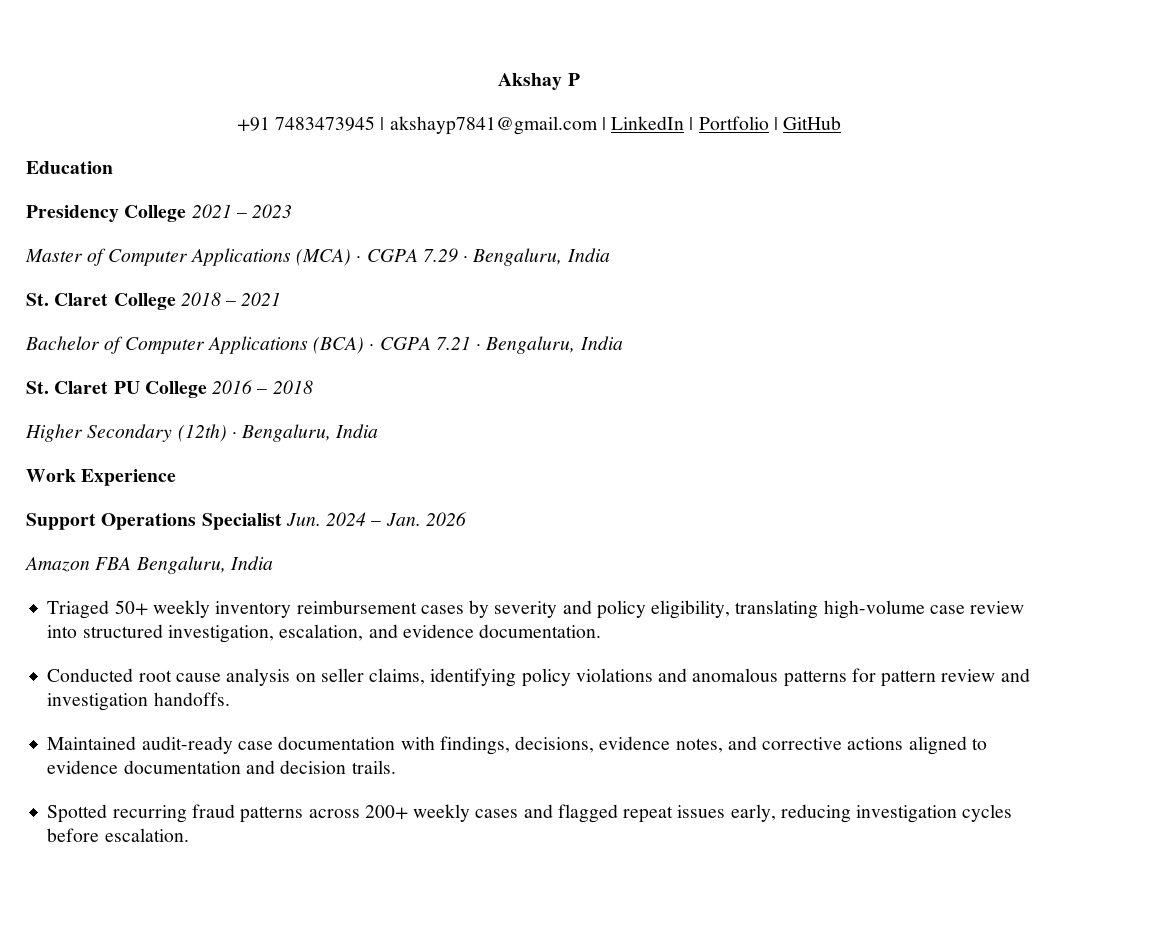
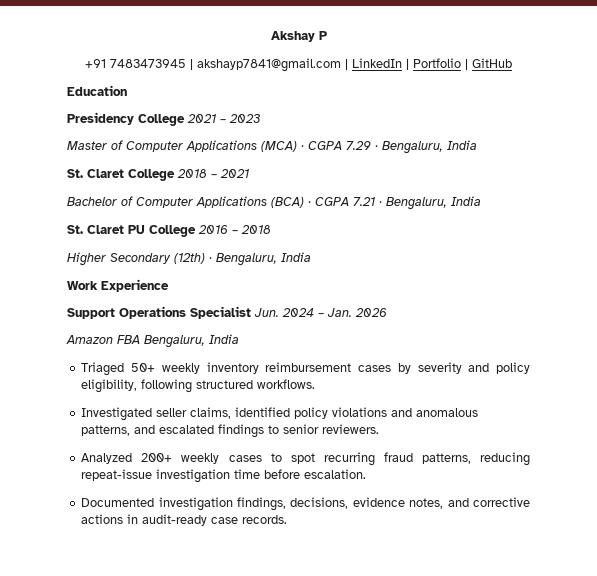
[735,600,1025,619] [47,624,602,643] [47,668,316,686] translating high-volume case review into structured investigation, escalation, and evidence documentation. // Conducted root cause analysis on -> [141,379,316,393] [81,407,153,421] following structured workflows. // Investigated
[430,668,517,687] identifying -> [235,407,291,417] identified
[783,668,1030,687] [47,692,230,711] [47,736,435,754] patterns for pattern review and investigation handoffs. // Maintained audit-ready case documentation with -> [81,424,380,438] [81,452,530,466] [81,469,367,483] [81,497,233,511] patterns, and escalated findings to senior reviewers. // Analyzed 200+ weekly cases to spot recurring fraud patterns, reducing repeat-issue investigation time before escalation. // Documented investigation
[908,736,987,755] [47,760,396,774] [47,804,1013,823] [47,828,189,842] aligned to evidence documentation and decision trails. // Spotted recurring fraud patterns across 200+ weekly cases and flagged repeat issues early, reducing investigation cycles before escalation. -> [127,514,288,526] in audit-ready case records.

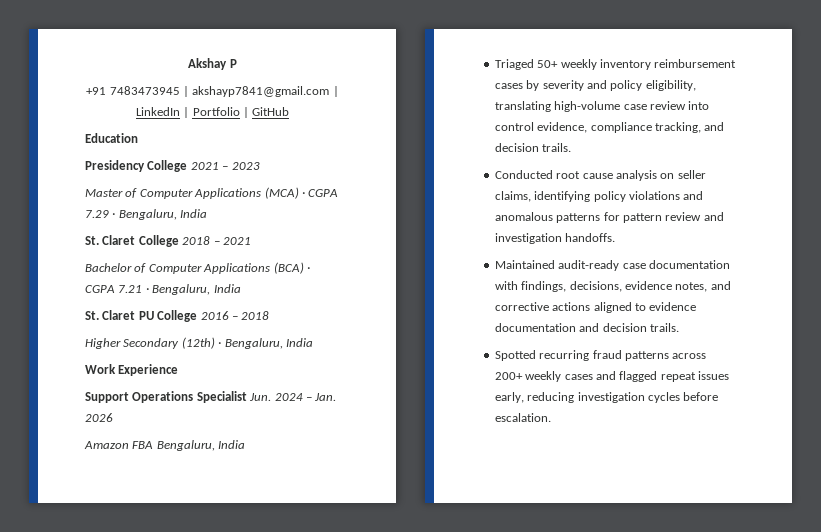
[141,379,316,393] [81,407,153,421] following structured workflows. // Investigated -> [494,101,710,112] [494,122,725,133] [494,143,572,152] [494,170,675,181] translating high-volume case review into control evidence, compliance tracking, and decision trails. // Conducted root cause analysis on
[235,407,291,417] identified -> [534,191,591,202] identifying
[81,424,380,438] [81,452,530,466] [81,469,367,483] [81,497,233,511] patterns, and escalated findings to senior reviewers. // Analyzed 200+ weekly cases to spot recurring fraud patterns, reducing repeat-issue investigation time before escalation. // Documented investigation -> [556,212,724,223] [494,233,616,244] [494,260,730,271] [494,281,518,290] patterns for pattern review and investigation handoffs. // Maintained audit-ready case documentation with
[127,514,288,526] in audit-ready case records. -> [593,302,697,313] [494,323,679,332] [494,350,707,361] [494,371,729,382] [494,392,719,403] [494,413,551,422] aligned to evidence documentation and decision trails. // Spotted recurring fraud patterns across 200+ weekly cases and flagged repeat issues early, reducing investigation cycles before escalation.

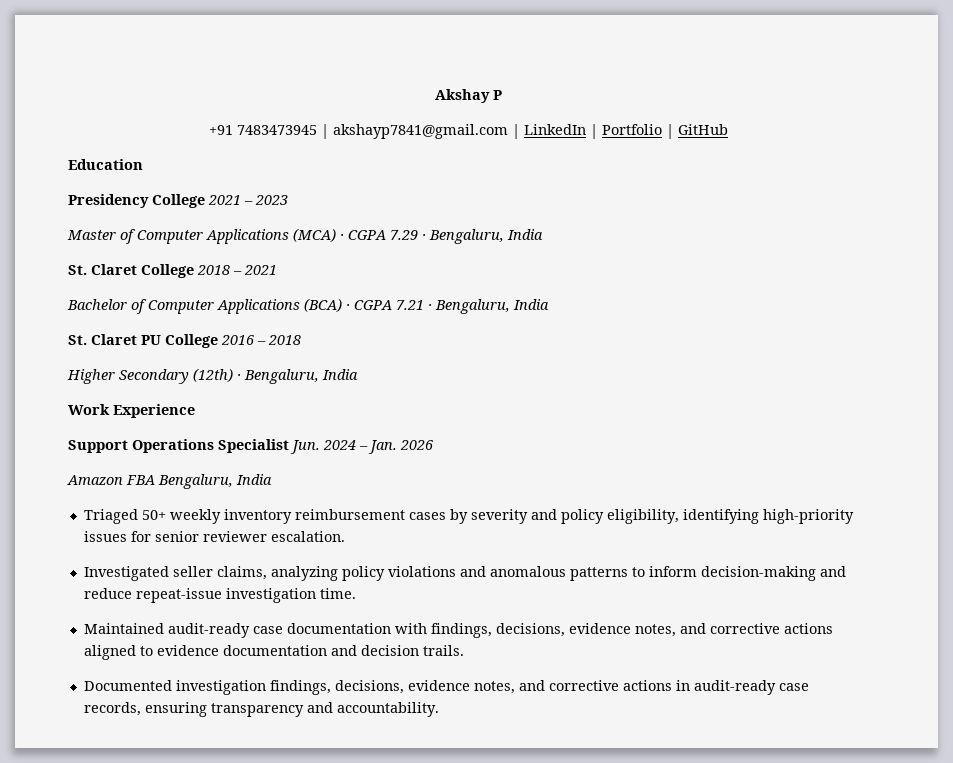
[494,101,710,112] [494,122,725,133] [494,143,572,152] [494,170,675,181] translating high-volume case review into control evidence, compliance tracking, and decision trails. // Conducted root cause analysis on -> [682,509,854,524] [83,531,345,542] [83,566,169,581] identifying high-priority issues for senior reviewer escalation. // Investigated
[534,191,591,202] identifying -> [270,566,338,581] analyzing
[603,212,724,223] [494,233,616,244] for pattern review and investigation handoffs. -> [631,566,846,581] [83,588,356,603] to inform decision-making and reduce repeat-issue investigation time.
[494,350,707,361] [494,371,729,382] [494,392,719,403] [494,413,551,422] Spotted recurring fraud patterns across 200+ weekly cases and flagged repeat issues early, reducing investigation cycles before escalation. -> [83,680,809,695] [83,702,439,717] Documented investigation findings, decisions, evidence notes, and corrective actions in audit-ready case records, ensuring transparency and accountability.

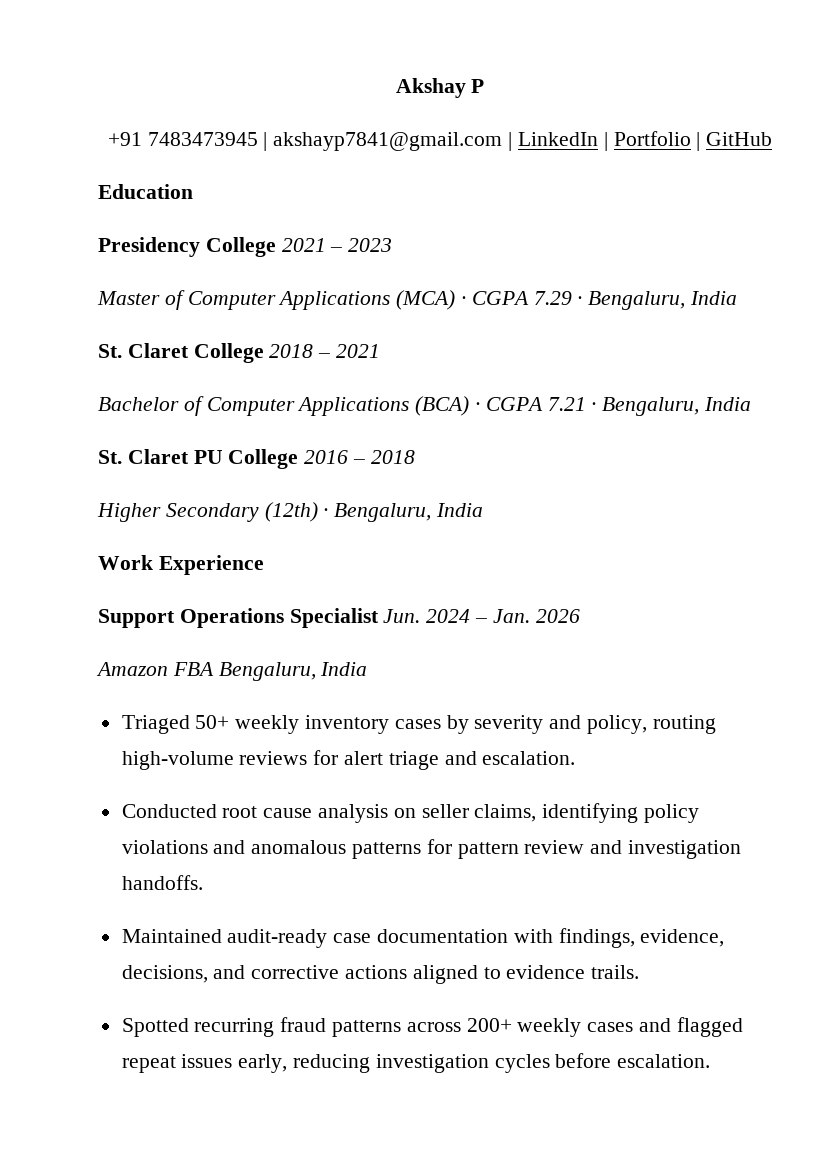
[294,509,405,520] reimbursement -> (390, 724) none
[560,509,854,524] [83,531,345,542] [83,566,169,581] policy eligibility, identifying high-priority issues for senior reviewer escalation. // Investigated -> [587,715,716,734] [121,750,576,770] [121,804,416,823] policy, routing high-volume reviews for alert triage and escalation. // Conducted root cause analysis on
[270,566,338,581] analyzing -> [542,803,639,823] identifying
[631,566,846,581] [83,588,356,603] to inform decision-making and reduce repeat-issue investigation time. -> [426,839,742,859] [121,875,203,890] for pattern review and investigation handoffs.
[495,623,676,637] decisions, evidence notes, -> [640,929,725,947] [121,965,208,983] evidence, decisions,
[222,645,464,656] [83,680,809,695] [83,702,439,717] documentation and decision trails. // Documented investigation findings, decisions, evidence notes, and corrective actions in audit-ready case records, ensuring transparency and accountability. -> [591,965,640,979] [121,1017,743,1037] [121,1053,711,1073] trails. // Spotted recurring fraud patterns across 200+ weekly cases and flagged repeat issues early, reducing investigation cycles before escalation.

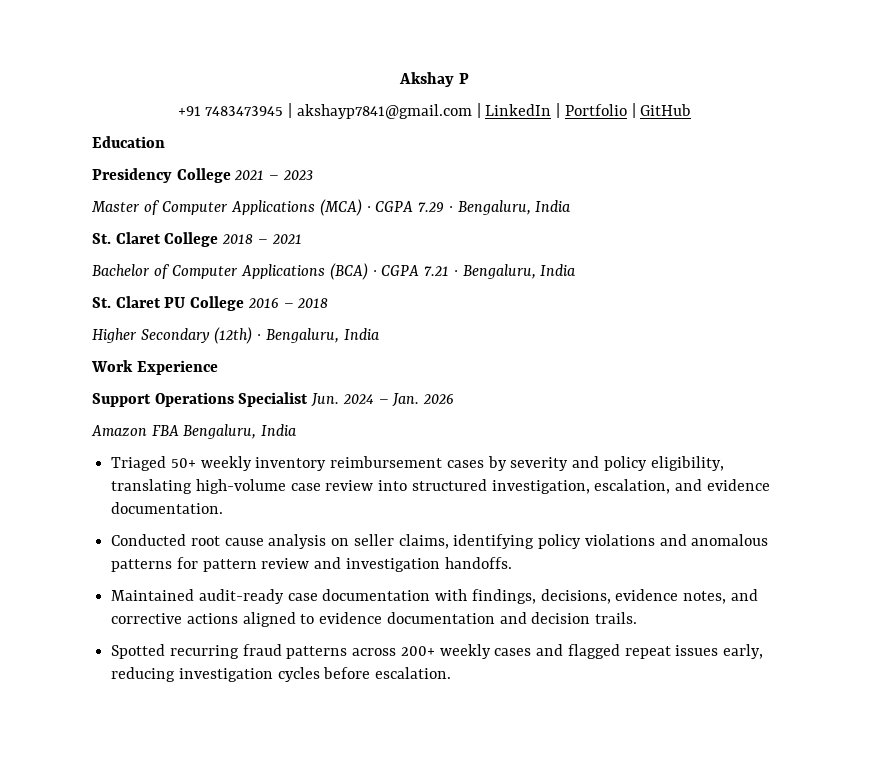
(390, 724) none -> [330,456,443,468] reimbursement
[587,715,716,734] [121,750,576,770] policy, routing high-volume reviews for alert triage and escalation. -> [603,456,724,471] [111,479,770,494] [111,502,224,514] policy eligibility, translating high-volume case review into structured investigation, escalation, and evidence documentation.
[640,929,725,947] [121,965,208,983] evidence, decisions, -> [540,589,727,604] decisions, evidence notes,
(586, 972) none -> [386,612,591,624] documentation and decision

